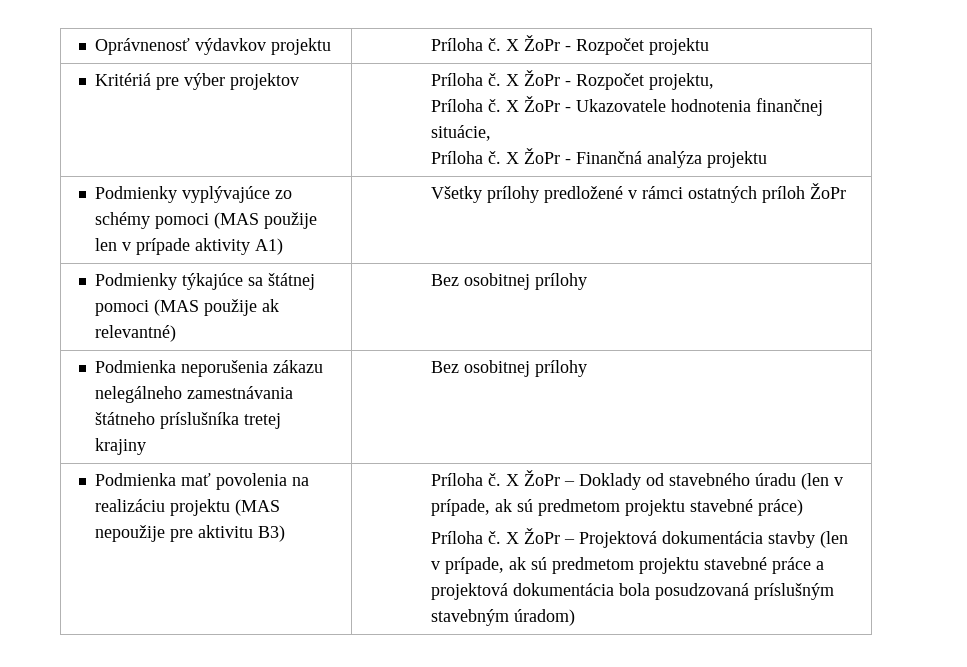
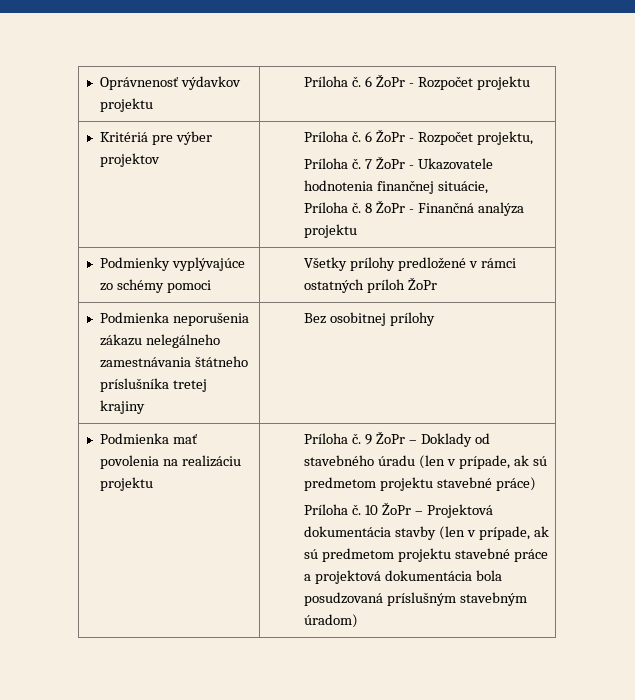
[506,39,520,51] X -> [364,76,372,87] 6
[506,74,520,86] X -> [364,131,372,142] 6
[506,100,520,112] X -> [364,159,372,169] 7
[506,152,520,164] X -> [364,203,372,213] 8
[213,212,317,229] [94,238,283,255] (MAS použije len v prípade aktivity A1) -> (211, 286) none
[94,273,315,290] [94,299,279,316] [94,325,176,342] [431,273,588,290] // Podmienky týkajúce sa štátnej pomoci (MAS použije ak relevantné) | Bez osobitnej prílohy -> (437, 283) none
[234,499,280,516] [94,525,285,542] [431,473,520,486] (MAS nepoužije pre aktivitu B3) | Príloha č. X -> [304,433,372,445] | Príloha č. 9
[506,532,520,544] X -> [364,505,378,515] 10

